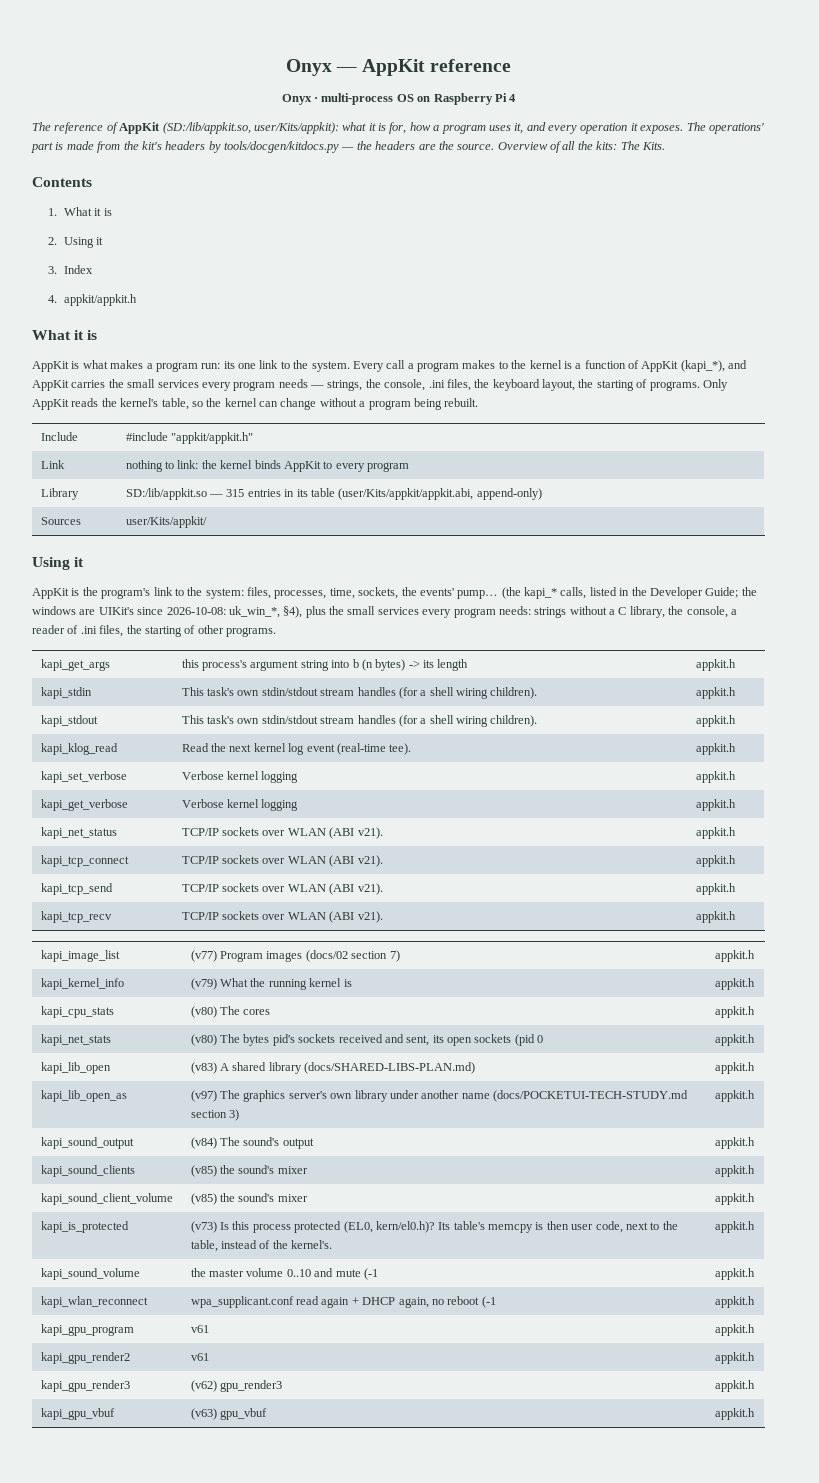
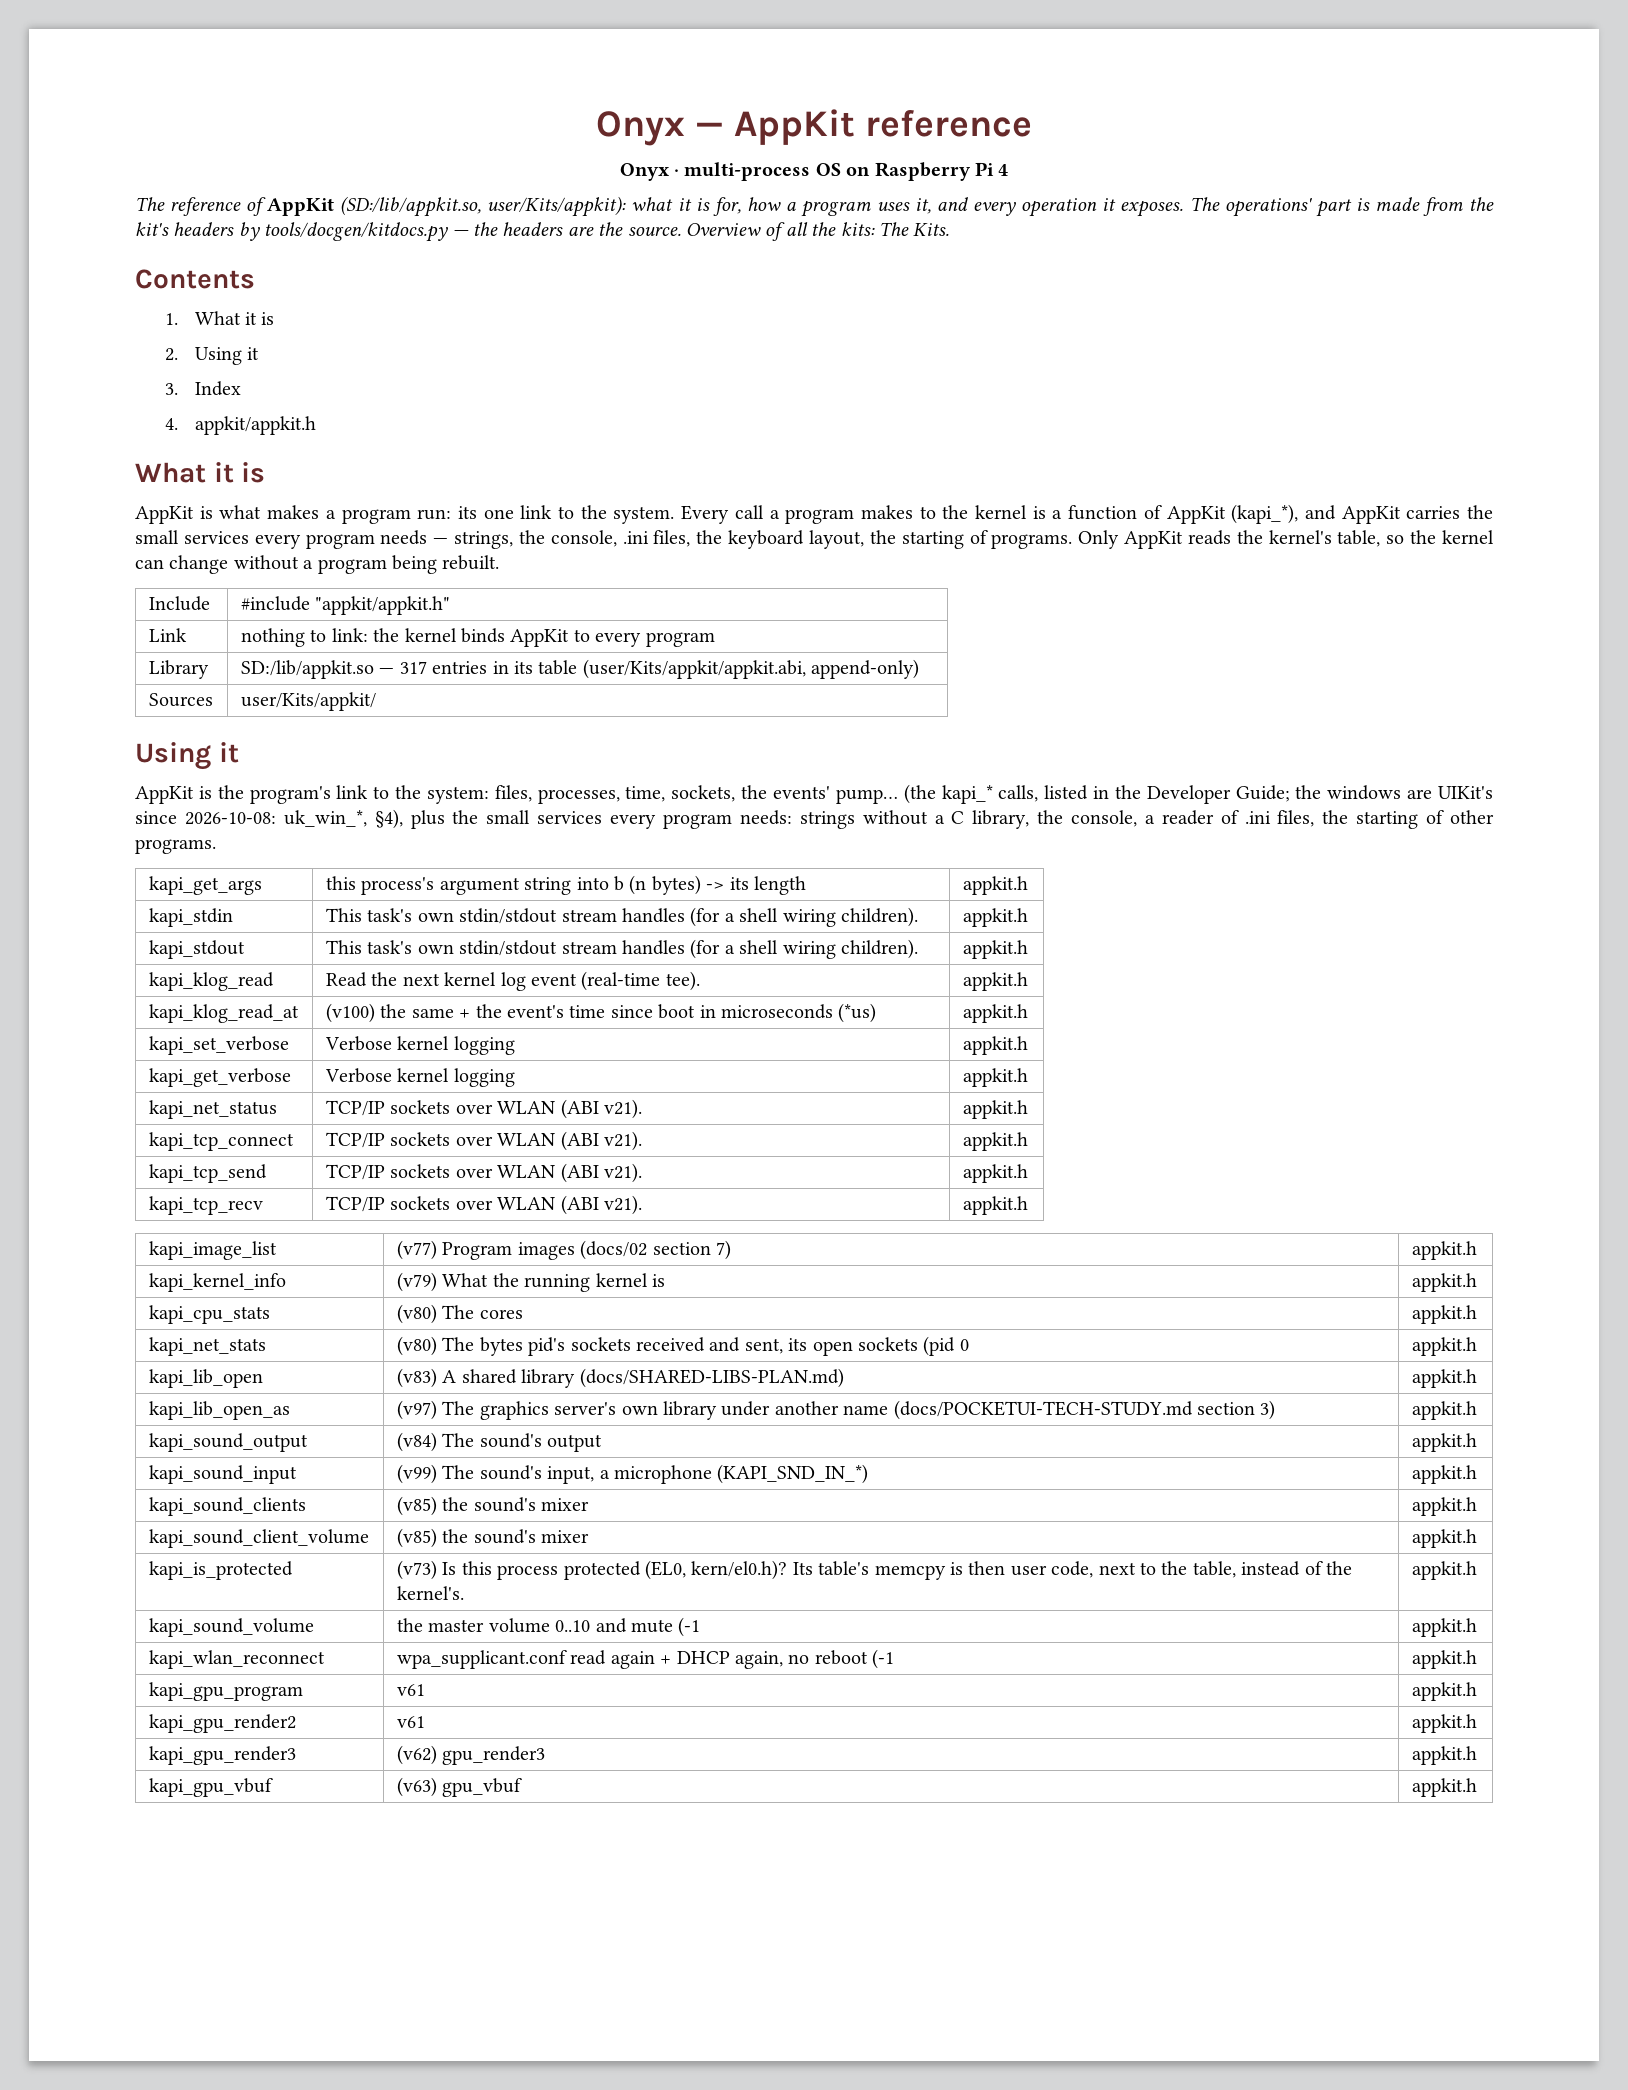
[226,489,245,497] 315 -> [399,661,427,674] 317
(736, 749) none -> [148,1004,299,1023] [325,1003,877,1023] [962,1004,1028,1023] // kapi_klog_read_at | (v100) the same + the event's time since boot in microseconds (*us) | appkit.h
(755, 1143) none -> [148,1465,297,1484] [396,1464,869,1484] [1411,1465,1477,1484] // kapi_sound_input | (v99) The sound's input, a microphone (KAPI_SND_IN_*) | appkit.h

